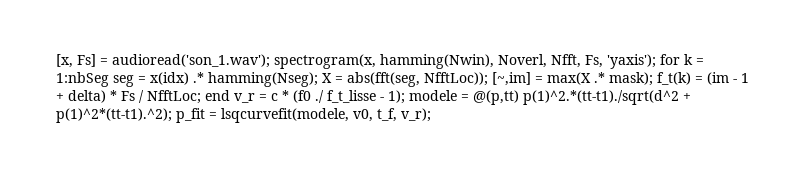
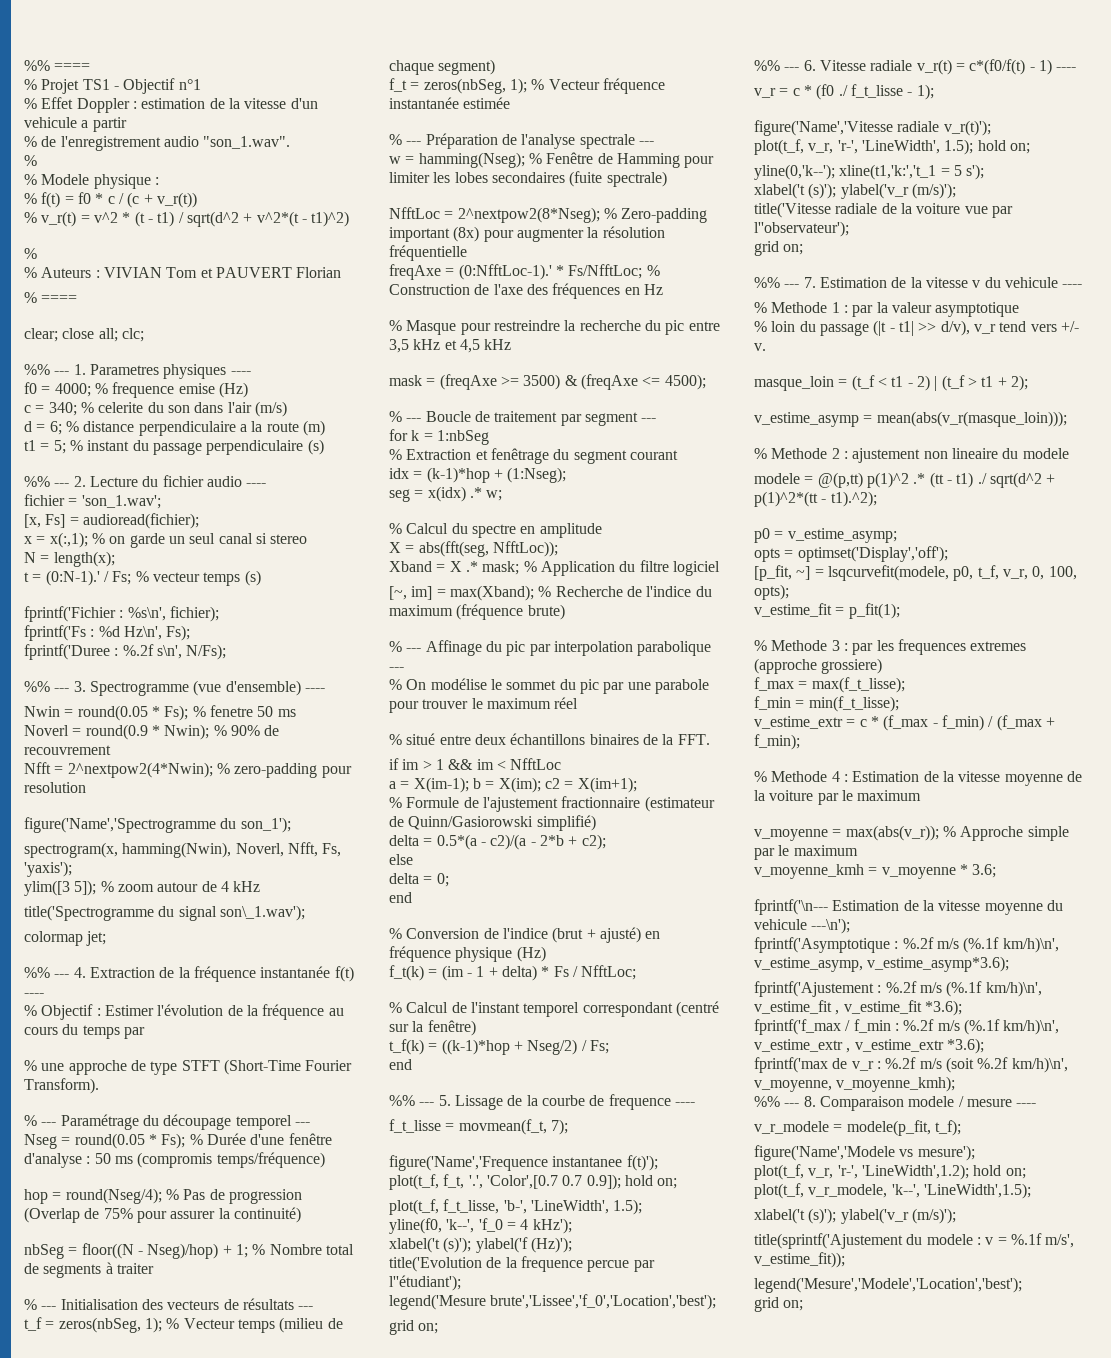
[56,54,270,68] [x, Fs] = audioread('son_1.wav'); -> [24,60,91,71] [24,78,201,94] [24,97,318,113] [24,117,127,132] [24,136,291,151] [24,155,37,166] [24,174,159,189] [24,192,197,208] [24,211,350,227] [24,248,37,259] [24,267,342,278] [24,292,78,303] [24,328,144,342] [24,364,251,379] [24,382,248,398] [24,401,287,417] [24,420,325,436] [24,439,324,455] [24,475,267,487] [24,494,161,509] [24,513,199,529] [24,532,308,548] [24,551,115,567] [24,570,261,586] [24,606,219,622] [24,625,191,641] [24,644,227,660] [24,680,325,696] [24,705,296,721] [24,724,280,740] [24,745,111,755] [24,762,352,778] [24,782,86,793] [24,817,291,833] %% ==== // % Projet TS1 - Objectif n°1 // % Effet Doppler : estimation de la vitesse d'un vehicule a partir // % de l'enregistrement audio "son_1.wav". // % // % Modele physique : // % f(t) = f0 * c / (c + v_r(t)) // % v_r(t) = v^2 * (t - t1) / sqrt(d^2 + v^2*(t - t1)^2) // % // % Auteurs : VIVIAN Tom et PAUVERT Florian // % ==== // clear; close all; clc; // %% --- 1. Parametres physiques ---- // f0 = 4000; % frequence emise (Hz) // c = 340; % celerite du son dans l'air (m/s) // d = 6; % distance perpendiculaire a la route (m) // t1 = 5; % instant du passage perpendiculaire (s) // %% --- 2. Lecture du fichier audio ---- // fichier = 'son_1.wav'; // [x, Fs] = audioread(fichier); // x = x(:,1); % on garde un seul canal si stereo // N = length(x); // t = (0:N-1).' / Fs; % vecteur temps (s) // fprintf('Fichier : %s\n', fichier); // fprintf('Fs : %d Hz\n', Fs); // fprintf('Duree : %.2f s\n', N/Fs); // %% --- 3. Spectrogramme (vue d'ensemble) ---- // Nwin = round(0.05 * Fs); % fenetre 50 ms // Noverl = round(0.9 * Nwin); % 90% de recouvrement // Nfft = 2^nextpow2(4*Nwin); % zero-padding pour resolution // figure('Name','Spectrogramme du son_1'); //
[660,54,704,65] [56,72,653,87] for k = 1:nbSeg seg = x(idx) .* hamming(Nseg); X = abs(fft(seg, NfftLoc)); [~,im] = max(X .* mask); -> [24,880,261,896] [24,905,305,921] [24,931,107,946] [24,966,354,982] [24,993,44,997] [24,1004,344,1020] [24,1024,145,1039] [24,1059,353,1075] [24,1078,99,1094] [24,1114,310,1130] [24,1133,332,1149] [24,1152,325,1168] [24,1188,302,1204] [24,1207,301,1223] [24,1243,354,1259] [24,1262,154,1278] [24,1298,314,1310] [24,1317,343,1333] [389,59,496,75] [389,78,665,94] [389,97,511,109] [389,133,654,149] [389,152,715,168] [389,171,667,187] [389,207,708,223] [389,226,665,242] [389,245,467,261] [389,264,660,280] [389,283,663,299] [389,320,720,335] [389,339,512,353] [389,374,706,390] [389,411,657,426] [389,429,489,445] [389,448,678,464] [389,467,567,483] [389,486,503,502] [389,523,602,538] [389,541,558,557] [389,560,720,576] [389,585,712,601] [389,604,565,620] [389,640,712,656] [389,667,404,671] [389,678,709,694] [389,697,579,713] [389,733,710,745] [389,758,562,770] [389,777,637,793] [389,796,715,812] [389,815,596,831] [389,834,606,850] [389,854,413,865] [389,873,449,887] [389,892,412,903] [389,927,661,943] [389,946,546,962] // ylim([3 5]); % zoom autour de 4 kHz // title('Spectrogramme du signal son\_1.wav'); // colormap jet; // %% --- 4. Extraction de la fréquence instantanée f(t) ---- // % Objectif : Estimer l'évolution de la fréquence au cours du temps par // % une approche de type STFT (Short-Time Fourier Transform). // % --- Paramétrage du découpage temporel --- // Nseg = round(0.05 * Fs); % Durée d'une fenêtre d'analyse : 50 ms (compromis temps/fréquence) // hop = round(Nseg/4); % Pas de progression (Overlap de 75% pour assurer la continuité) // nbSeg = floor((N - Nseg)/hop) + 1; % Nombre total de segments à traiter // % --- Initialisation des vecteurs de résultats --- // t_f = zeros(nbSeg, 1); % Vecteur temps (milieu de chaque segment) // f_t = zeros(nbSeg, 1); % Vecteur fréquence instantanée estimée // % --- Préparation de l'analyse spectrale --- // w = hamming(Nseg); % Fenêtre de Hamming pour limiter les lobes secondaires (fuite spectrale) // NfftLoc = 2^nextpow2(8*Nseg); % Zero-padding important (8x) pour augmenter la résolution fréquentielle // freqAxe = (0:NfftLoc-1).' * Fs/NfftLoc; % Construction de l'axe des fréquences en Hz // % Masque pour restreindre la recherche du pic entre 3,5 kHz et 4,5 kHz // mask = (freqAxe >= 3500) & (freqAxe <= 4500); // % --- Boucle de traitement par segment --- // for k = 1:nbSeg // % Extraction et fenêtrage du segment courant // idx = (k-1)*hop + (1:Nseg); // seg = x(idx) .* w; // % Calcul du spectre en amplitude // X = abs(fft(seg, NfftLoc)); // Xband = X .* mask; % Application du filtre logiciel // [~, im] = max(Xband); % Recherche de l'indice du maximum (fréquence brute) // % --- Affinage du pic par interpolation parabolique --- // % On modélise le sommet du pic par une parabole pour trouver le maximum réel // % situé entre deux échantillons binaires de la FFT. // if im > 1 && im < NfftLoc // a = X(im-1); b = X(im); c2 = X(im+1); // % Formule de l'ajustement fractionnaire (estimateur de Quinn/Gasiorowski simplifié) // delta = 0.5*(a - c2)/(a - 2*b + c2); // else // delta = 0; // end // % Conversion de l'indice (brut + ajusté) en fréquence physique (Hz) //
[205,90,230,101] end -> [389,1001,719,1017] [389,1020,476,1036] [389,1039,609,1055] [389,1059,412,1070] [389,1094,695,1110] [389,1119,568,1135] [389,1155,658,1171] [389,1174,678,1190] [389,1199,643,1215] [389,1218,572,1234] [389,1237,572,1253] [389,1256,655,1272] [389,1275,461,1291] [389,1294,717,1310] [389,1320,439,1335] [754,59,1077,75] // % Calcul de l'instant temporel correspondant (centré sur la fenêtre) // t_f(k) = ((k-1)*hop + Nseg/2) / Fs; // end // %% --- 5. Lissage de la courbe de frequence ---- // f_t_lisse = movmean(f_t, 7); // figure('Name','Frequence instantanee f(t)'); // plot(t_f, f_t, '.', 'Color',[0.7 0.7 0.9]); hold on; // plot(t_f, f_t_lisse, 'b-', 'LineWidth', 1.5); // yline(f0, 'k--', 'f_0 = 4 kHz'); // xlabel('t (s)'); ylabel('f (Hz)'); // title('Evolution de la frequence percue par l''étudiant'); // legend('Mesure brute','Lissee','f_0','Location','best'); // grid on; // %% --- 6. Vitesse radiale v_r(t) = c*(f0/f(t) - 1) ---- //
[409,90,691,105] [56,108,431,123] modele = @(p,tt) p(1)^2.*(tt-t1)./sqrt(d^2 + p(1)^2*(tt-t1).^2); p_fit = lsqcurvefit(modele, v0, t_f, v_r); -> [754,120,991,136] [754,139,1030,155] [754,164,985,180] [754,183,956,199] [754,202,1013,218] [754,221,849,237] [754,241,804,256] [754,277,1083,288] [754,302,1020,317] [754,320,1079,336] [754,343,766,351] [754,375,1028,391] [754,411,1067,427] [754,448,1069,463] [754,472,1056,488] [754,491,877,507] [754,528,897,543] [754,546,948,562] [754,565,1077,581] [754,584,789,600] [754,603,900,619] [754,639,1027,655] [754,658,883,674] [754,677,905,693] [754,696,899,712] [754,715,1055,731] [754,734,800,750] [754,771,1082,786] [754,790,922,805] [754,825,1069,841] [754,845,858,860] [754,864,997,879] [754,899,1063,915] [754,918,851,934] [754,937,1059,953] [754,956,1010,972] [754,981,1042,997] [754,1000,962,1016] [754,1019,1060,1035] [754,1038,984,1054] [754,1057,1068,1073] [754,1076,956,1092] [754,1096,1037,1111] [754,1120,961,1136] [754,1145,975,1161] [754,1164,1026,1180] [754,1183,1031,1199] [754,1208,956,1224] [754,1233,1075,1249] [754,1252,845,1268] [754,1277,1022,1293] [754,1297,804,1312] // figure('Name','Vitesse radiale v_r(t)'); // plot(t_f, v_r, 'r-', 'LineWidth', 1.5); hold on; // yline(0,'k--'); xline(t1,'k:','t_1 = 5 s'); // xlabel('t (s)'); ylabel('v_r (m/s)'); // title('Vitesse radiale de la voiture vue par l''observateur'); // grid on; // %% --- 7. Estimation de la vitesse v du vehicule ---- // % Methode 1 : par la valeur asymptotique // % loin du passage (|t - t1| >> d/v), v_r tend vers +/- v. // masque_loin = (t_f < t1 - 2) | (t_f > t1 + 2); // v_estime_asymp = mean(abs(v_r(masque_loin))); // % Methode 2 : ajustement non lineaire du modele // modele = @(p,tt) p(1)^2 .* (tt - t1) ./ sqrt(d^2 + p(1)^2*(tt - t1).^2); // p0 = v_estime_asymp; // opts = optimset('Display','off'); // [p_fit, ~] = lsqcurvefit(modele, p0, t_f, v_r, 0, 100, opts); // v_estime_fit = p_fit(1); // % Methode 3 : par les frequences extremes (approche grossiere) // f_max = max(f_t_lisse); // f_min = min(f_t_lisse); // v_estime_extr = c * (f_max - f_min) / (f_max + f_min); // % Methode 4 : Estimation de la vitesse moyenne de la voiture par le maximum // v_moyenne = max(abs(v_r)); % Approche simple par le maximum // v_moyenne_kmh = v_moyenne * 3.6; // fprintf('\n--- Estimation de la vitesse moyenne du vehicule ---\n'); // fprintf('Asymptotique : %.2f m/s (%.1f km/h)\n', v_estime_asymp, v_estime_asymp*3.6); // fprintf('Ajustement : %.2f m/s (%.1f km/h)\n', v_estime_fit , v_estime_fit *3.6); // fprintf('f_max / f_min : %.2f m/s (%.1f km/h)\n', v_estime_extr , v_estime_extr *3.6); // fprintf('max de v_r : %.2f m/s (soit %.2f km/h)\n', v_moyenne, v_moyenne_kmh); // %% --- 8. Comparaison modele / mesure ---- // v_r_modele = modele(p_fit, t_f); // figure('Name','Modele vs mesure'); // plot(t_f, v_r, 'r-', 'LineWidth',1.2); hold on; // plot(t_f, v_r_modele, 'k--', 'LineWidth',1.5); // xlabel('t (s)'); ylabel('v_r (m/s)'); // title(sprintf('Ajustement du modele : v = %.1f m/s', v_estime_fit)); // legend('Mesure','Modele','Location','best'); // grid on;

